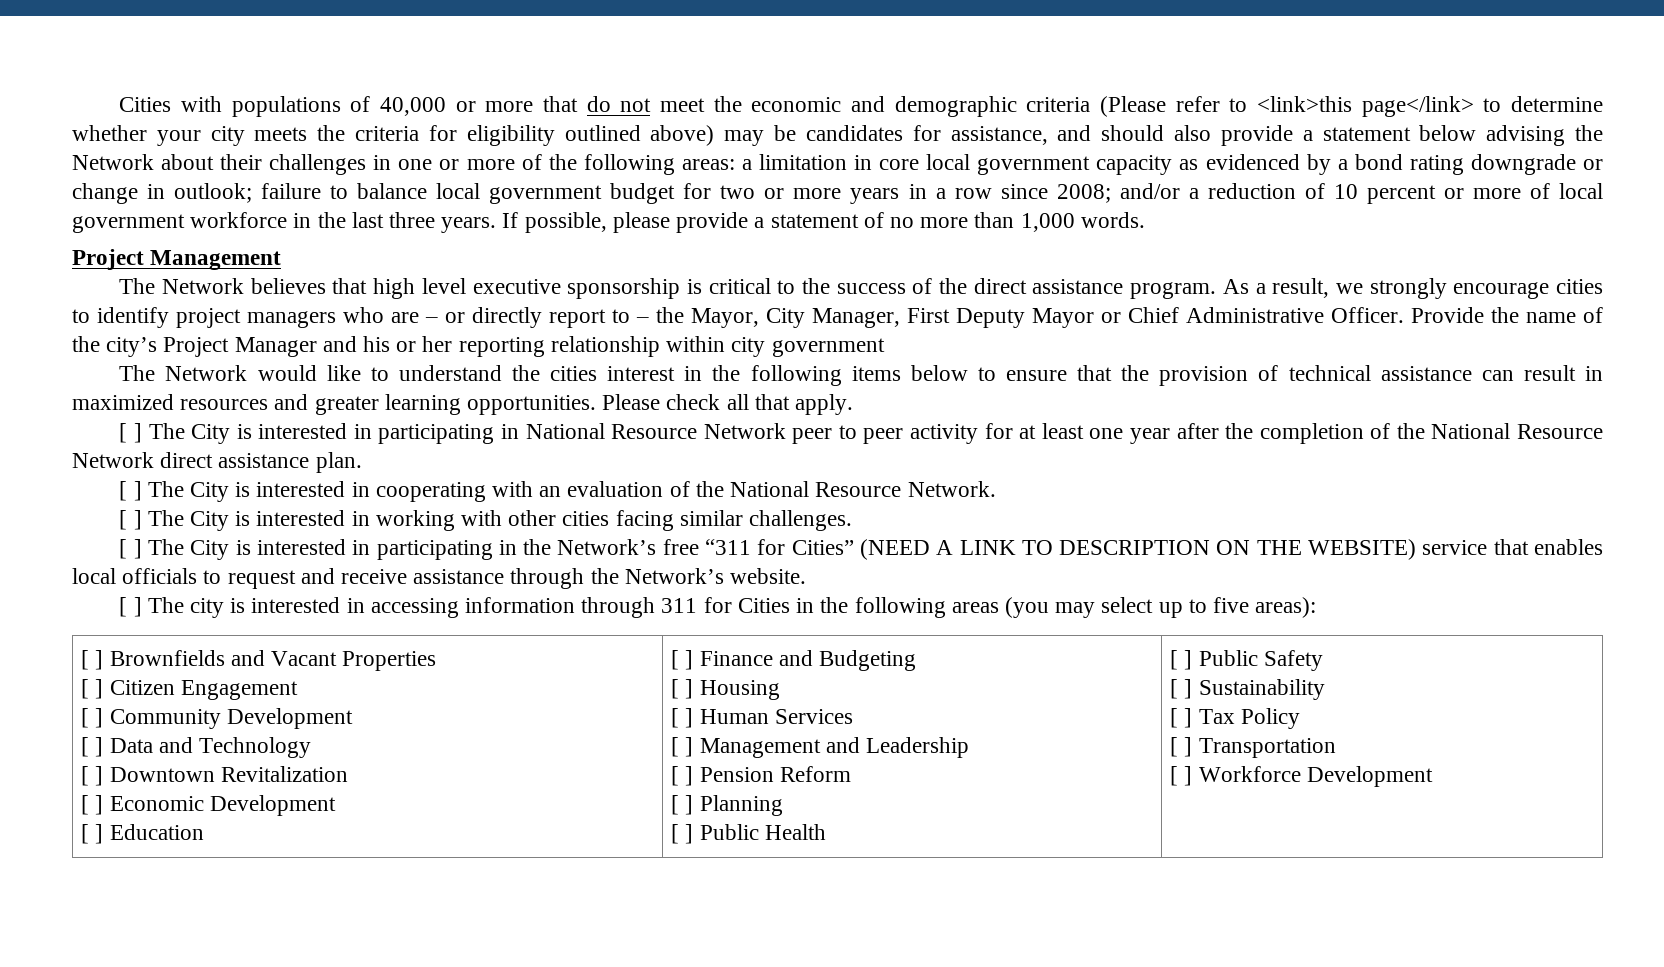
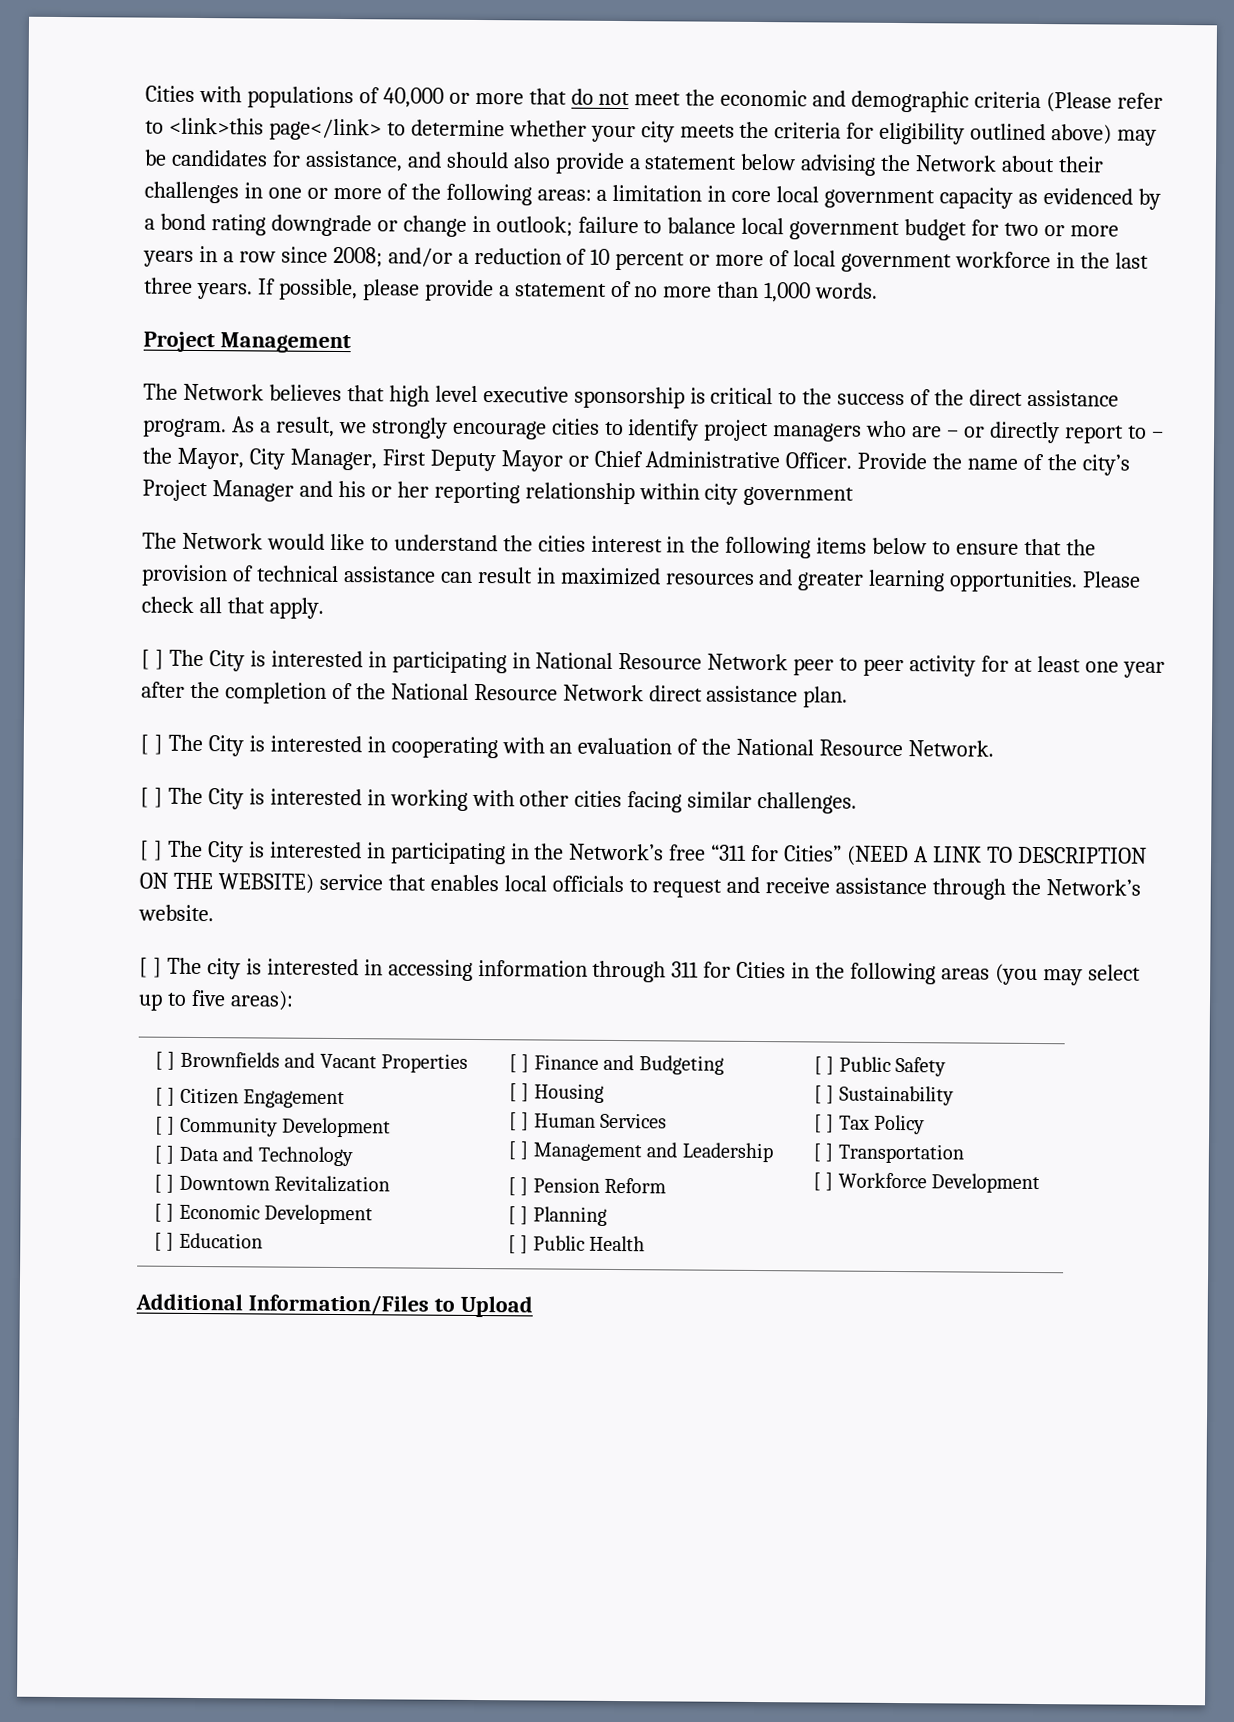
(1433, 776) none -> [135,1293,533,1318] // Additional Information/Files to Upload

